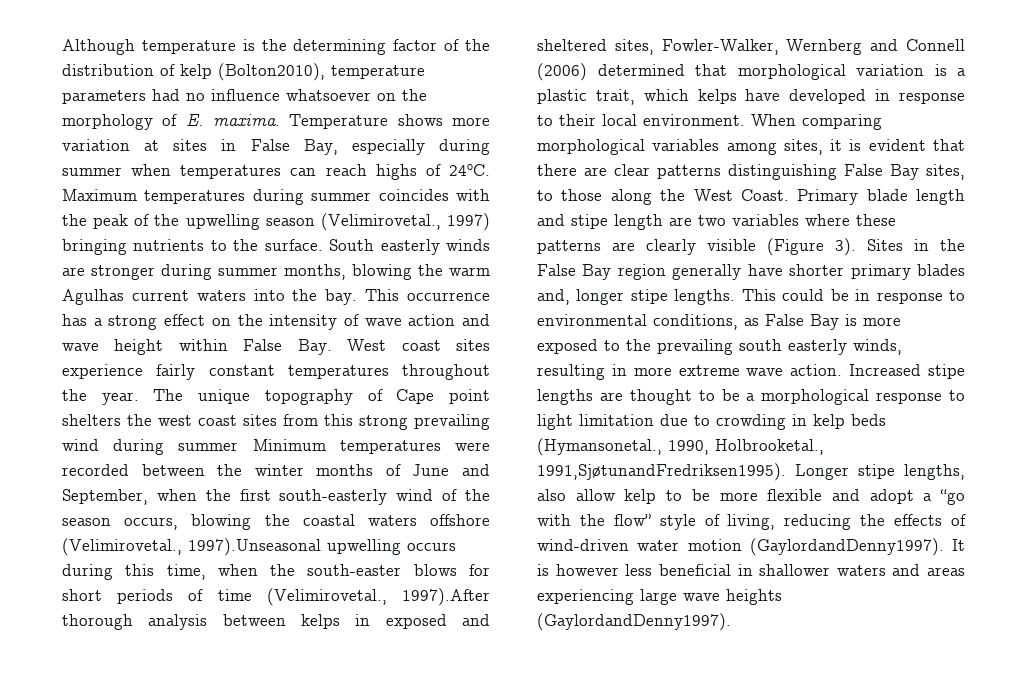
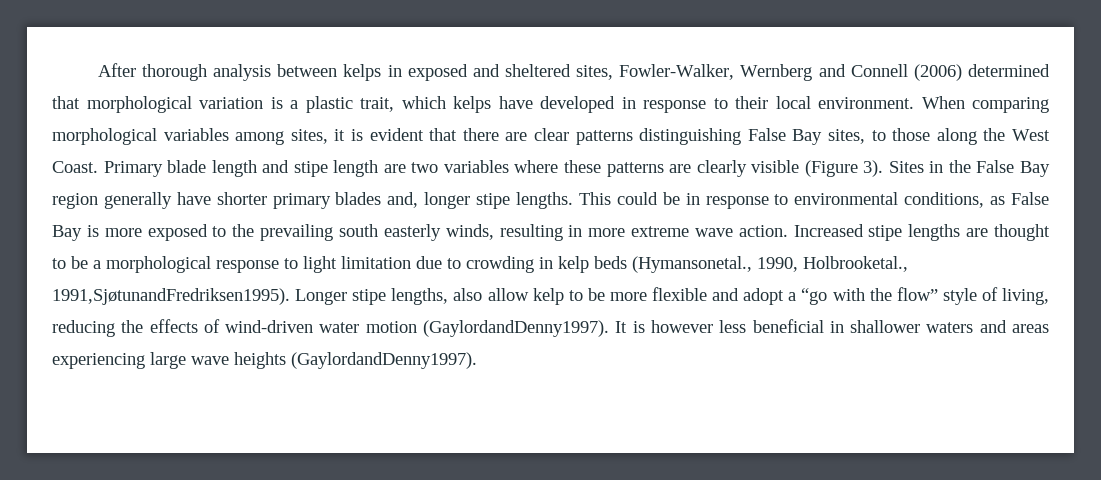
[62,39,490,55] [62,63,425,81] [62,89,427,104] [62,114,490,130] [62,139,490,155] [62,164,491,180] [62,189,490,205] [62,213,490,231] [62,239,490,255] [62,264,490,280] [62,289,490,305] [62,314,490,330] [62,339,490,355] [62,364,490,380] [62,389,491,405] [62,414,490,430] [62,439,490,455] [62,464,490,476] [62,489,490,505] [62,514,490,530] [62,538,456,556] [62,564,490,580] [62,588,490,606] Although temperature is the determining factor of the distribution of kelp (Bolton2010), temperature parameters had no influence whatsoever on the morphology of E. maxima. Temperature shows more variation at sites in False Bay, especially during summer when temperatures can reach highs of 24oC. Maximum temperatures during summer coincides with the peak of the upwelling season (Velimirovetal., 1997) bringing nutrients to the surface. South easterly winds are stronger during summer months, blowing the warm Agulhas current waters into the bay. This occurrence has a strong effect on the intensity of wave action and wave height within False Bay. West coast sites experience fairly constant temperatures throughout the year. The unique topography of Cape point shelters the west coast sites from this strong prevailing wind during summer Minimum temperatures were recorded between the winter months of June and September, when the first south-easterly wind of the season occurs, blowing the coastal waters offshore (Velimirovetal., 1997).Unseasonal upwelling occurs during this time, when the south-easter blows for short periods of time (Velimirovetal., 1997).After -> [97,63,136,77] After

